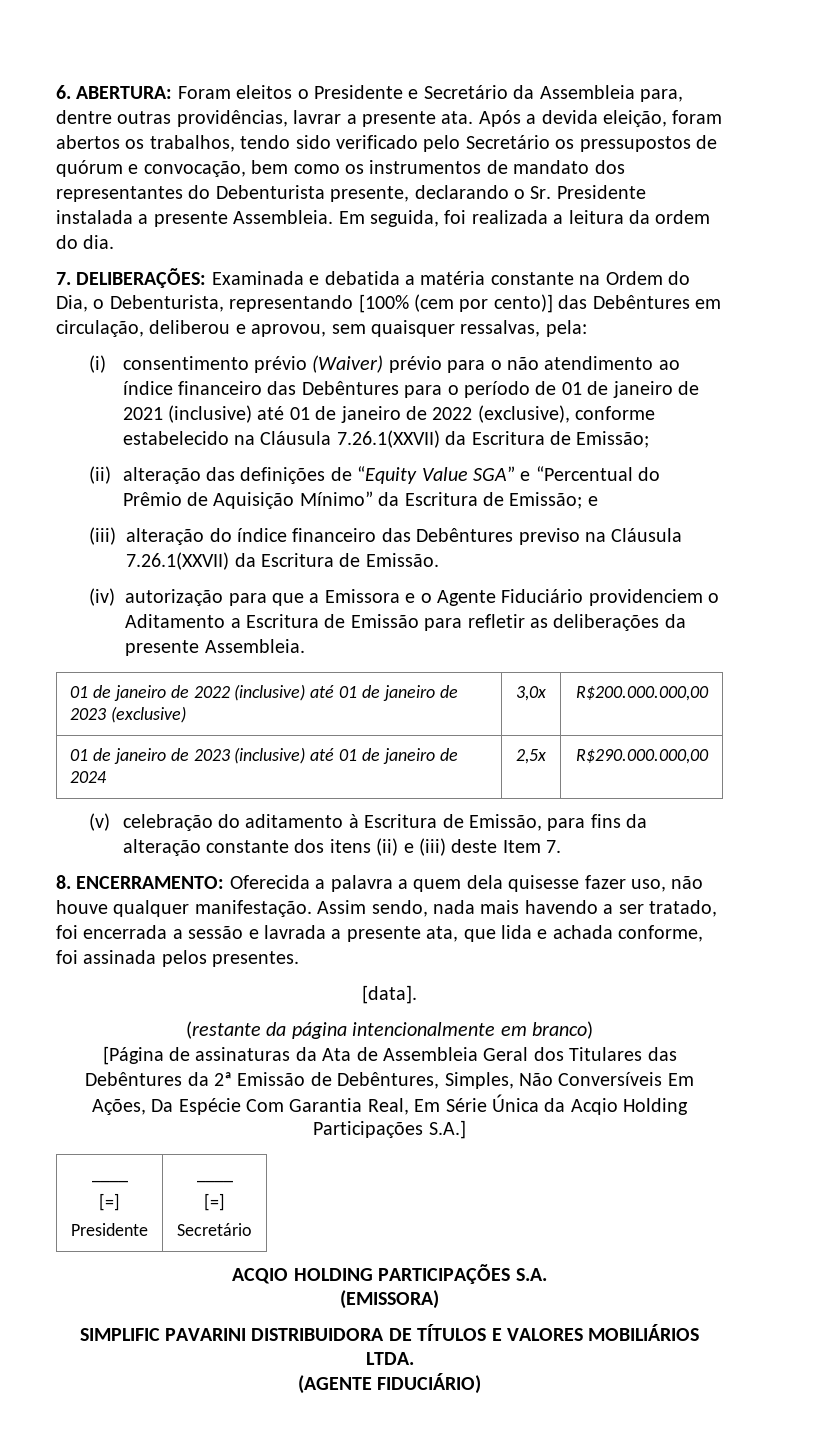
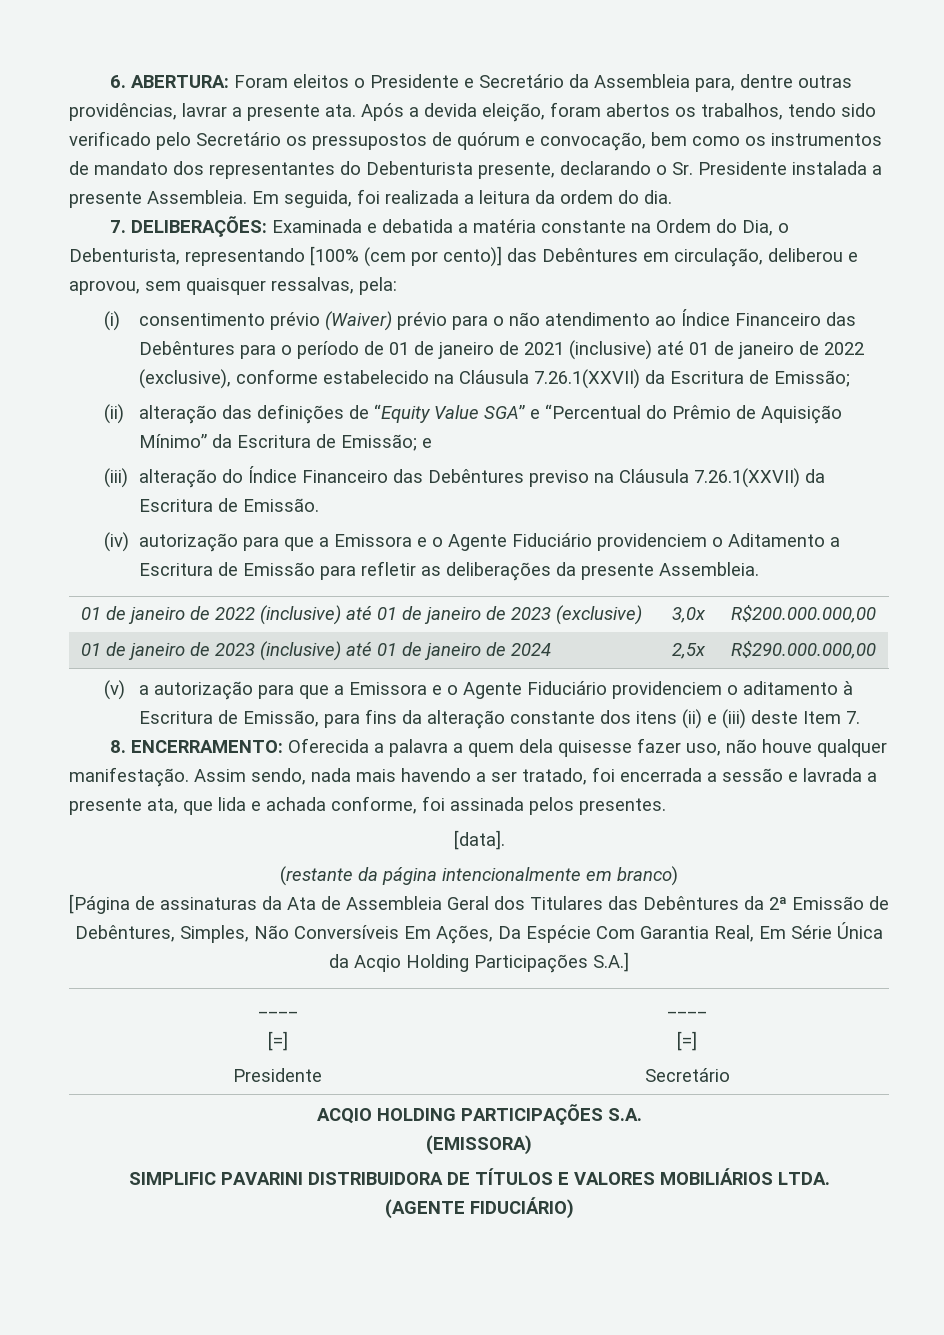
[122,381,262,395] índice financeiro -> [680,309,821,326] Índice Financeiro
[237,528,377,542] índice financeiro -> [247,466,388,483] Índice Financeiro
[122,814,240,831] celebração do -> [138,681,738,700] a autorização para que a Emissora e o Agente Fiduciário providenciem o

